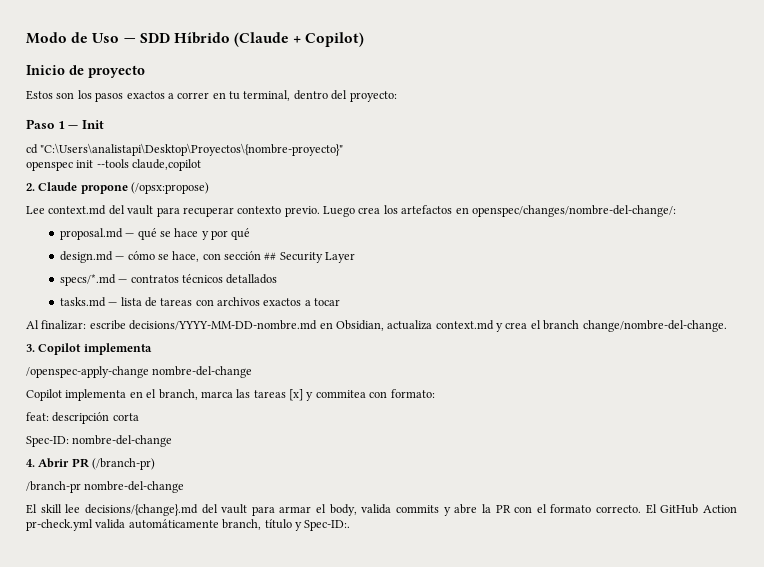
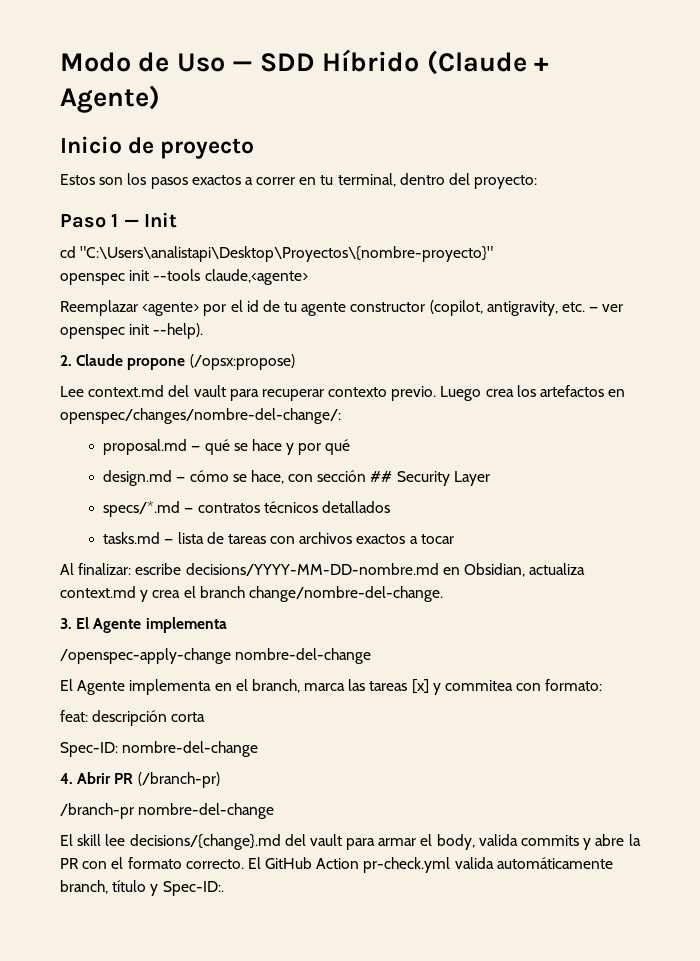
[305,32,365,47] Copilot) -> [60,85,160,113] Agente)
[132,159,202,171] claude,copilot -> [204,269,308,285] [60,300,624,316] [60,323,204,339] claude,<agente> // Reemplazar <agente> por el id de tu agente constructor (copilot, antigravity, etc. — ver openspec init --help).
[38,343,82,355] Copilot -> [76,617,142,633] El Agente
[26,389,62,401] Copilot -> [60,679,126,695] El Agente

